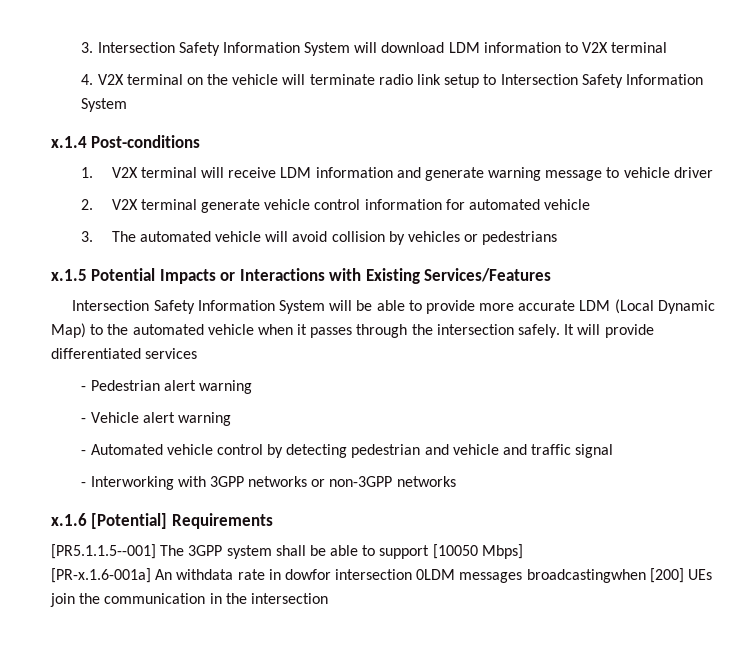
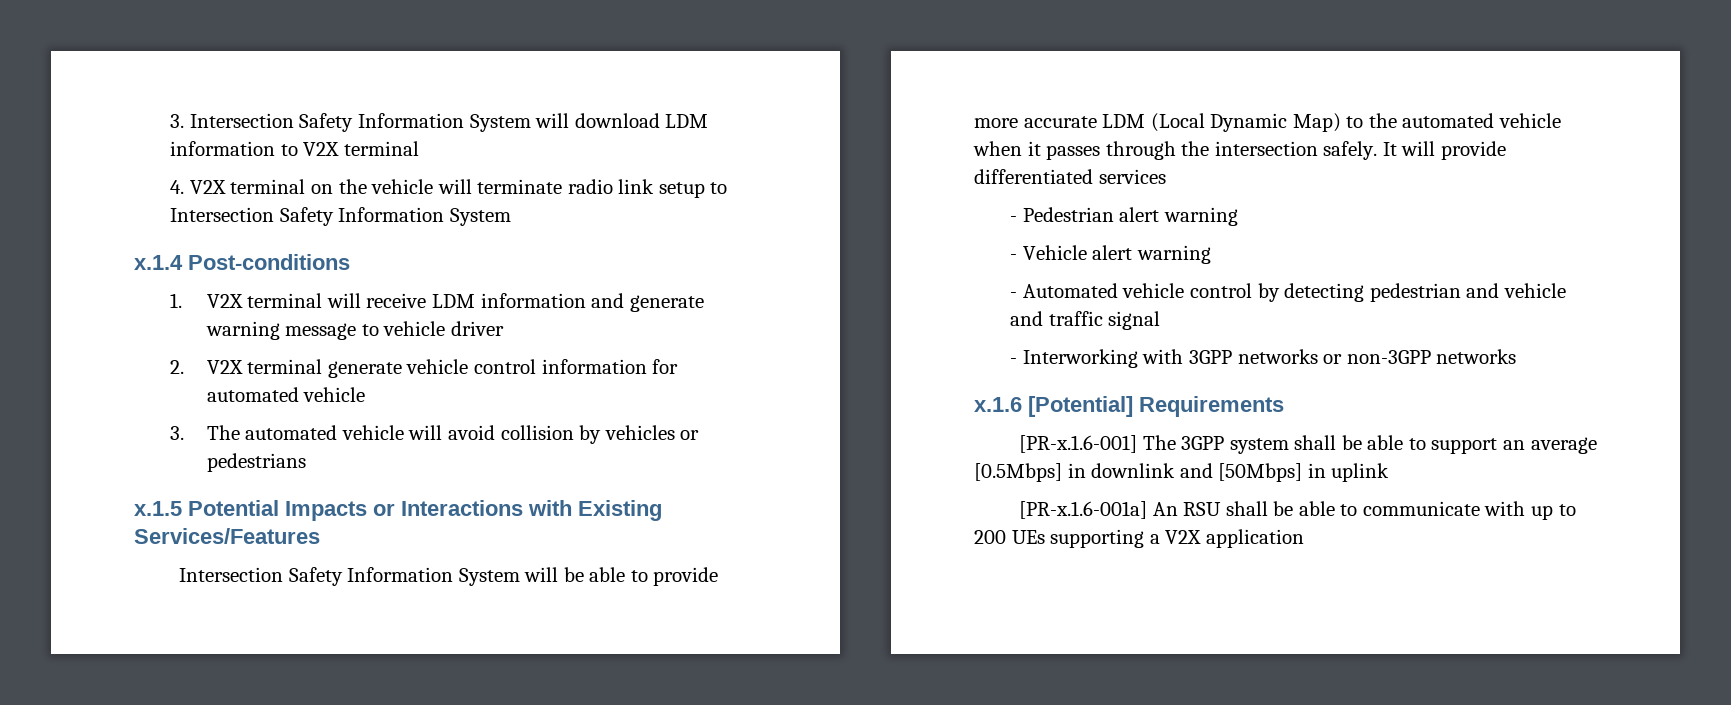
[51,544,156,559] [PR5.1.1.5--001] -> [1019,435,1138,453] [PR-x.1.6-001]
[432,544,523,559] [51,568,713,583] [50,593,328,607] [10050 Mbps] // [PR-x.1.6-001a] An withdata rate in dowfor intersection 0LDM messages broadcastingwhen [200] UEs join the communication in the intersection -> [1503,437,1597,454] [974,463,1390,482] [1019,501,1576,520] [974,529,1304,548] an average [0.5Mbps] in downlink and [50Mbps] in uplink // [PR-x.1.6-001a] An RSU shall be able to communicate with up to 200 UEs supporting a V2X application

